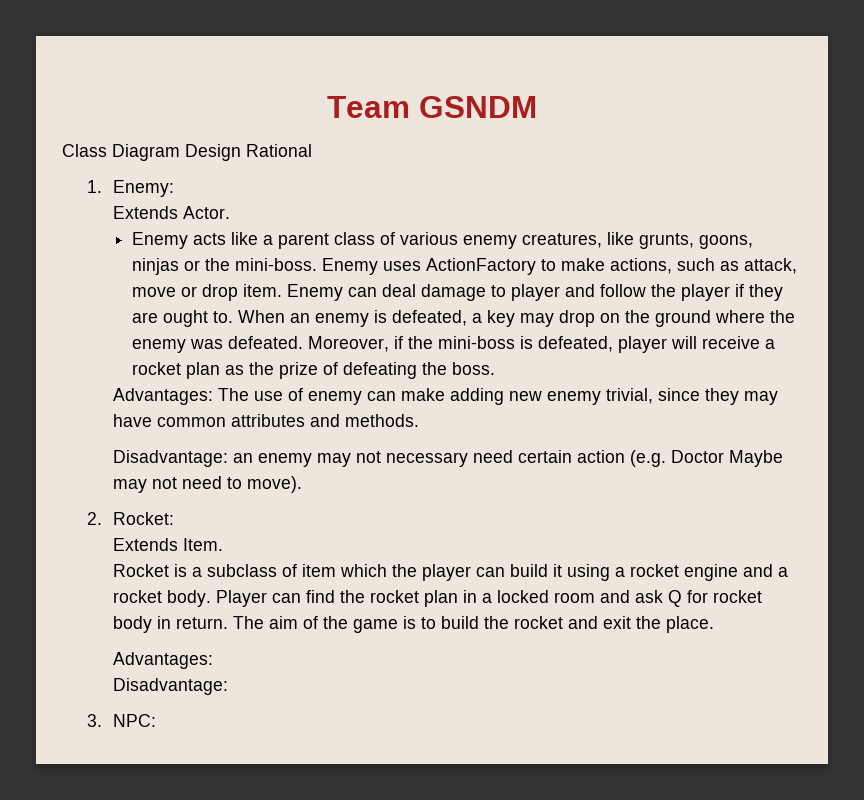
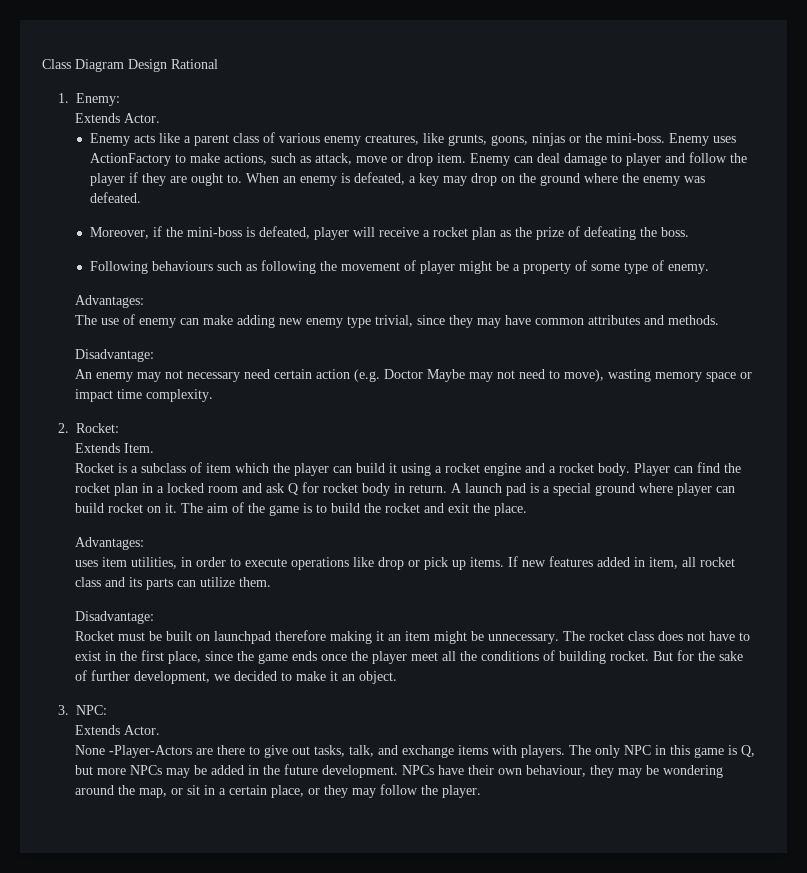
[327,96,537,118] Team GSNDM // -> (42, 64) none
(304, 342) none -> (142, 197) //
[112,388,213,405] // Advantages: -> [90,260,710,274] [74,295,144,308] // Following behaviours such as following the movement of player might be a property of some type of enemy. // Advantages: //
(601, 398) none -> [346,316,371,328] type
[232,453,253,463] an -> [74,369,92,379] // An
[246,476,302,493] move). -> [563,369,752,382] [74,389,213,402] move), wasting memory space or impact time complexity.
(228, 623) none -> [450,483,735,496] [74,503,177,513] A launch pad is a special ground where player can build rocket on it.
[112,678,228,695] [87,714,156,727] Disadvantage: // 3. NPC: -> [74,556,735,570] [74,577,271,590] [74,611,154,624] [74,630,750,644] [74,650,743,664] [74,670,397,684] [58,705,108,715] [74,725,160,735] [74,745,755,758] [74,764,723,778] [74,784,481,798] uses item utilities, in order to execute operations like drop or pick up items. If new features added in item, all rocket class and its parts can utilize them. // Disadvantage: // Rocket must be built on launchpad therefore making it an item might be unnecessary. The rocket class does not have to exist in the first place, since the game ends once the player meet all the conditions of building rocket. But for the sake of further development, we decided to make it an object. // 3. NPC: // Extends Actor. // None -Player-Actors are there to give out tasks, talk, and exchange items with players. The only NPC in this game is Q, but more NPCs may be added in the future development. NPCs have their own behaviour, they may be wondering around the map, or sit in a certain place, or they may follow the player.

